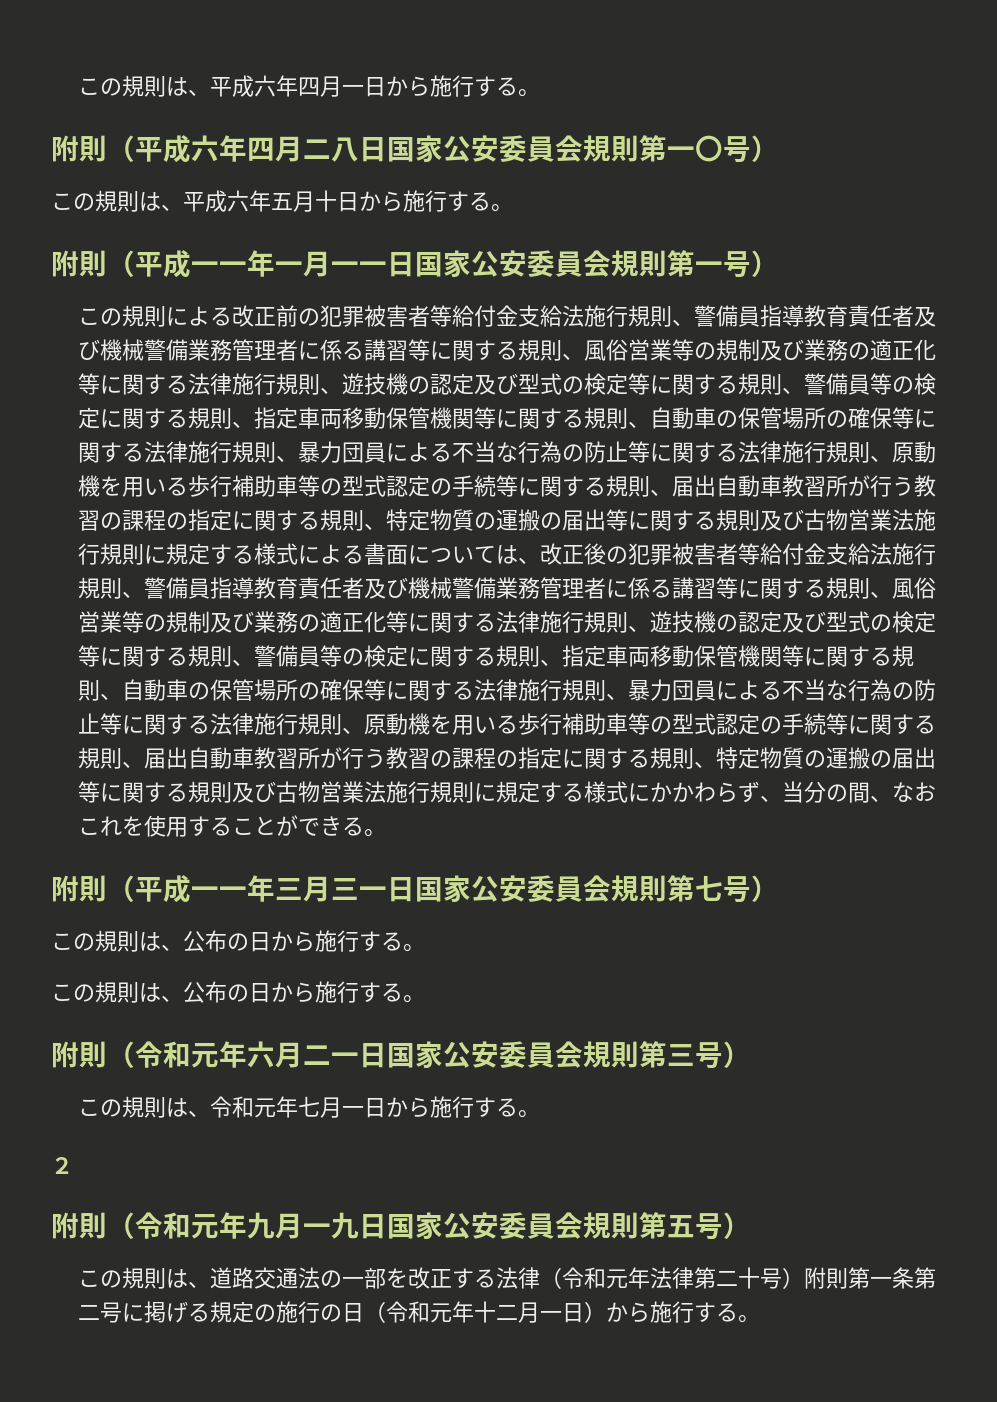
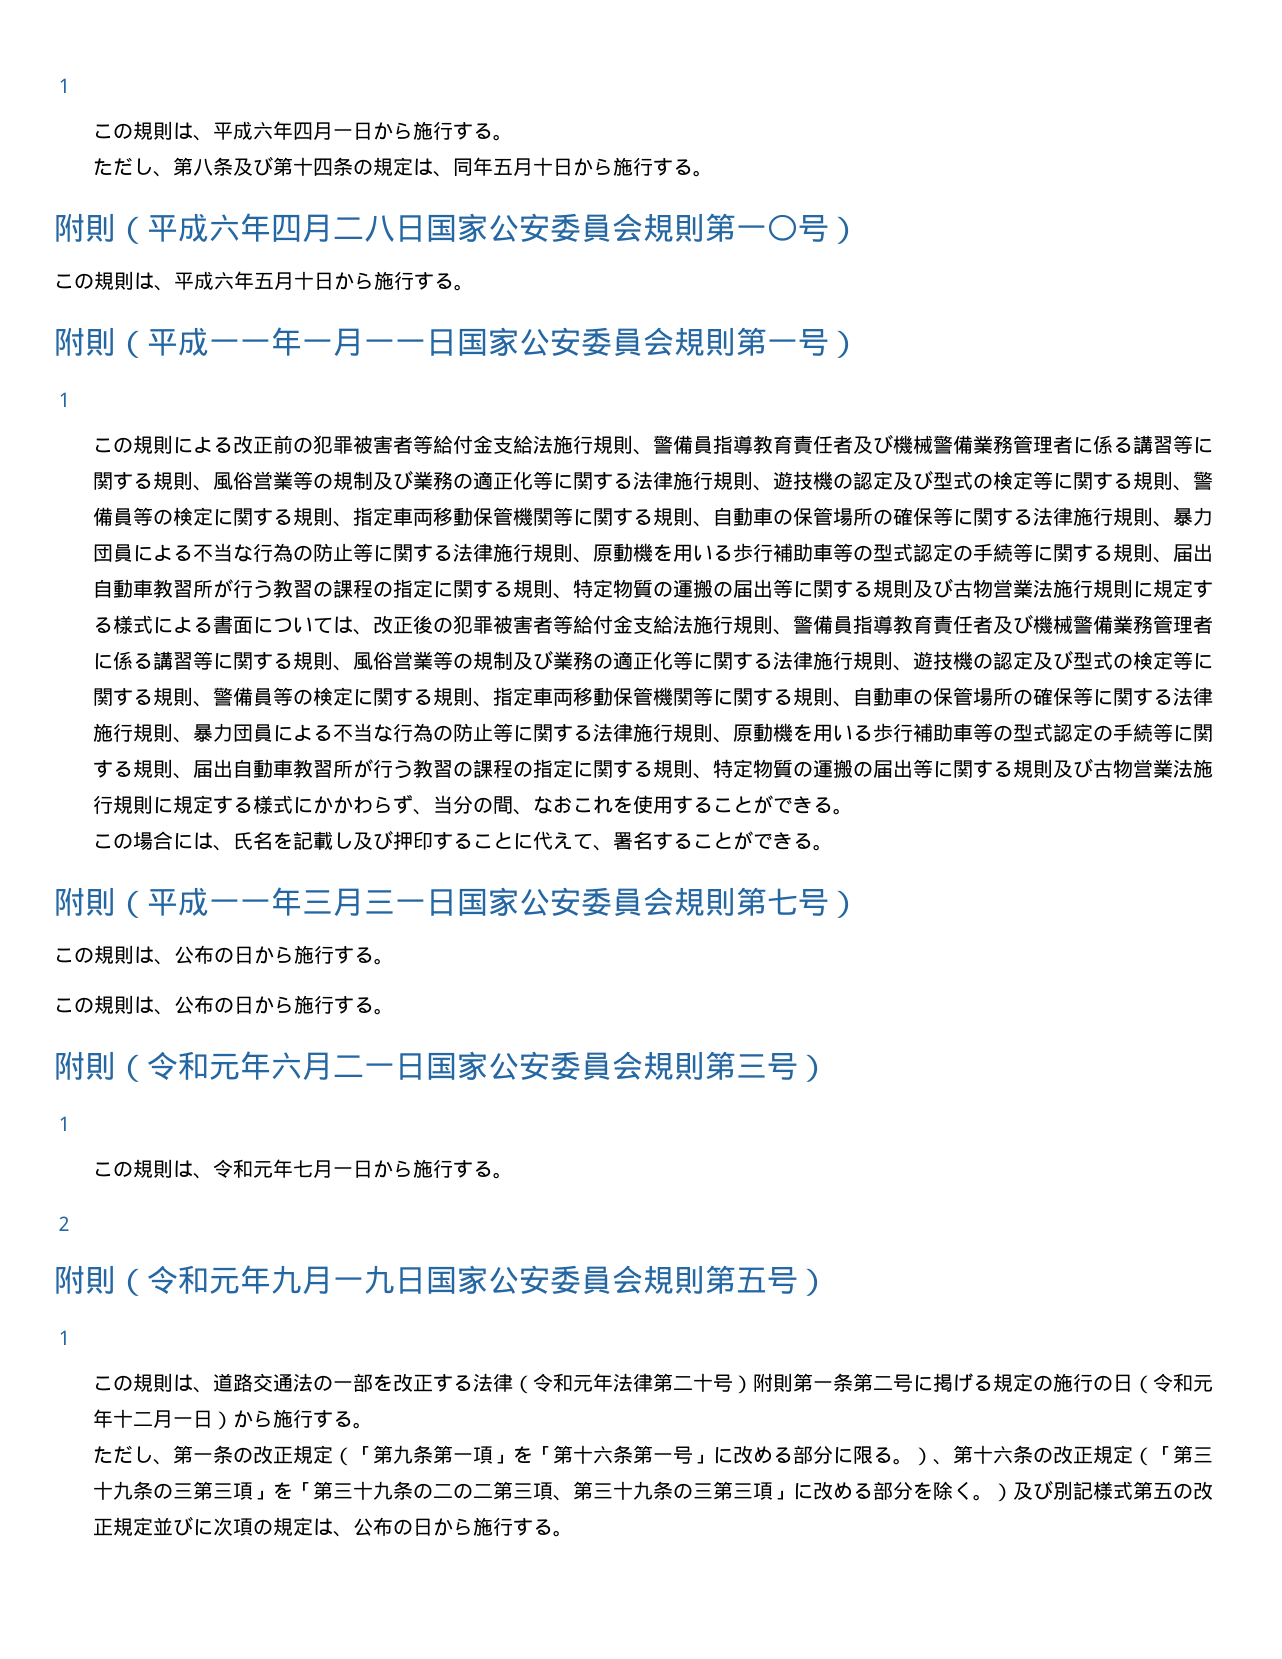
(77, 86) none -> [54,78,74,93] １ //
(540, 93) none -> [93,156,714,177] // ただし、第八条及び第十四条の規定は、同年五月十日から施行する。
(779, 263) none -> [54,392,74,407] // １
(386, 833) none -> [93,830,834,851] // この場合には、氏名を記載し及び押印することに代えて、署名することができる。
(751, 1054) none -> [54,1116,74,1131] // １
(751, 1225) none -> [54,1330,74,1345] // １
(760, 1319) none -> [93,1445,1214,1466] [93,1480,1214,1502] [93,1516,574,1537] // ただし、第一条の改正規定（「第九条第一項」を「第十六条第一号」に改める部分に限る。）、第十六条の改正規定（「第三十九条の三第三項」を「第三十九条の二の二第三項、第三十九条の三第三項」に改める部分を除く。）及び別記様式第五の改正規定並びに次項の規定は、公布の日から施行する。

